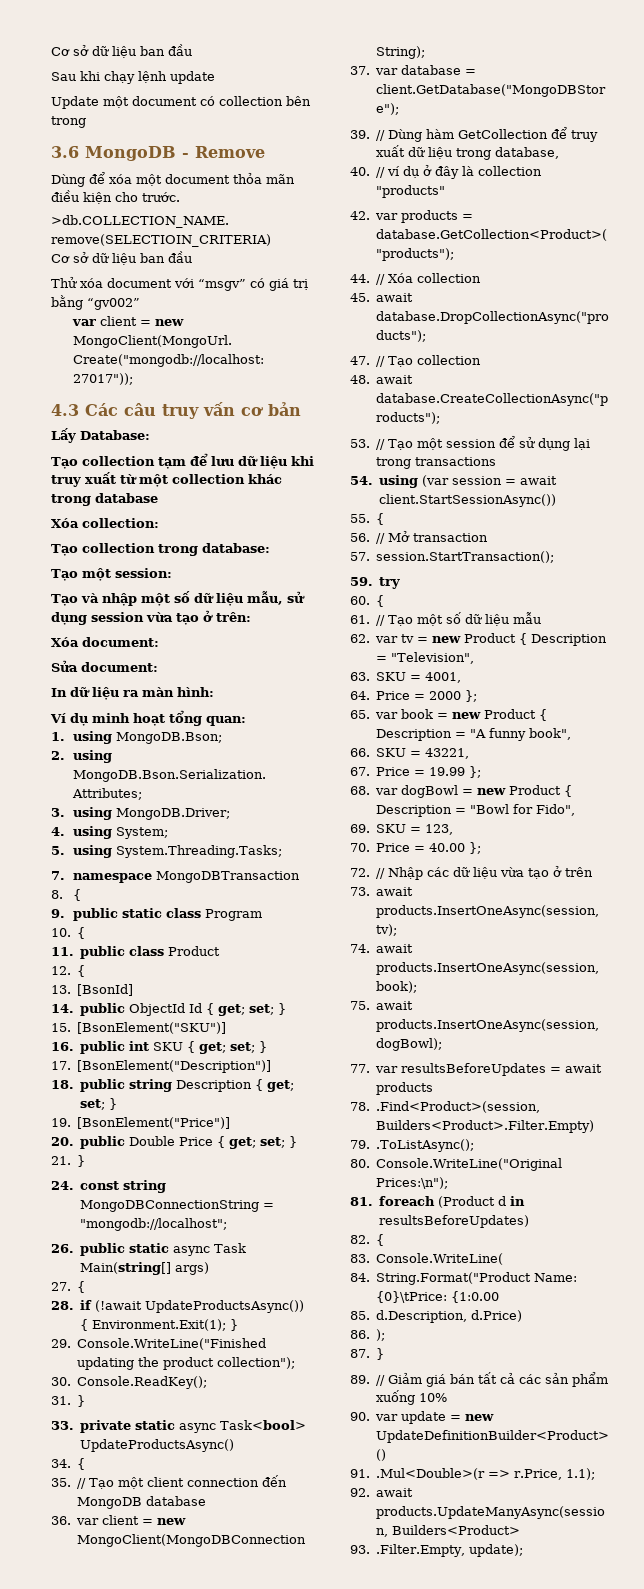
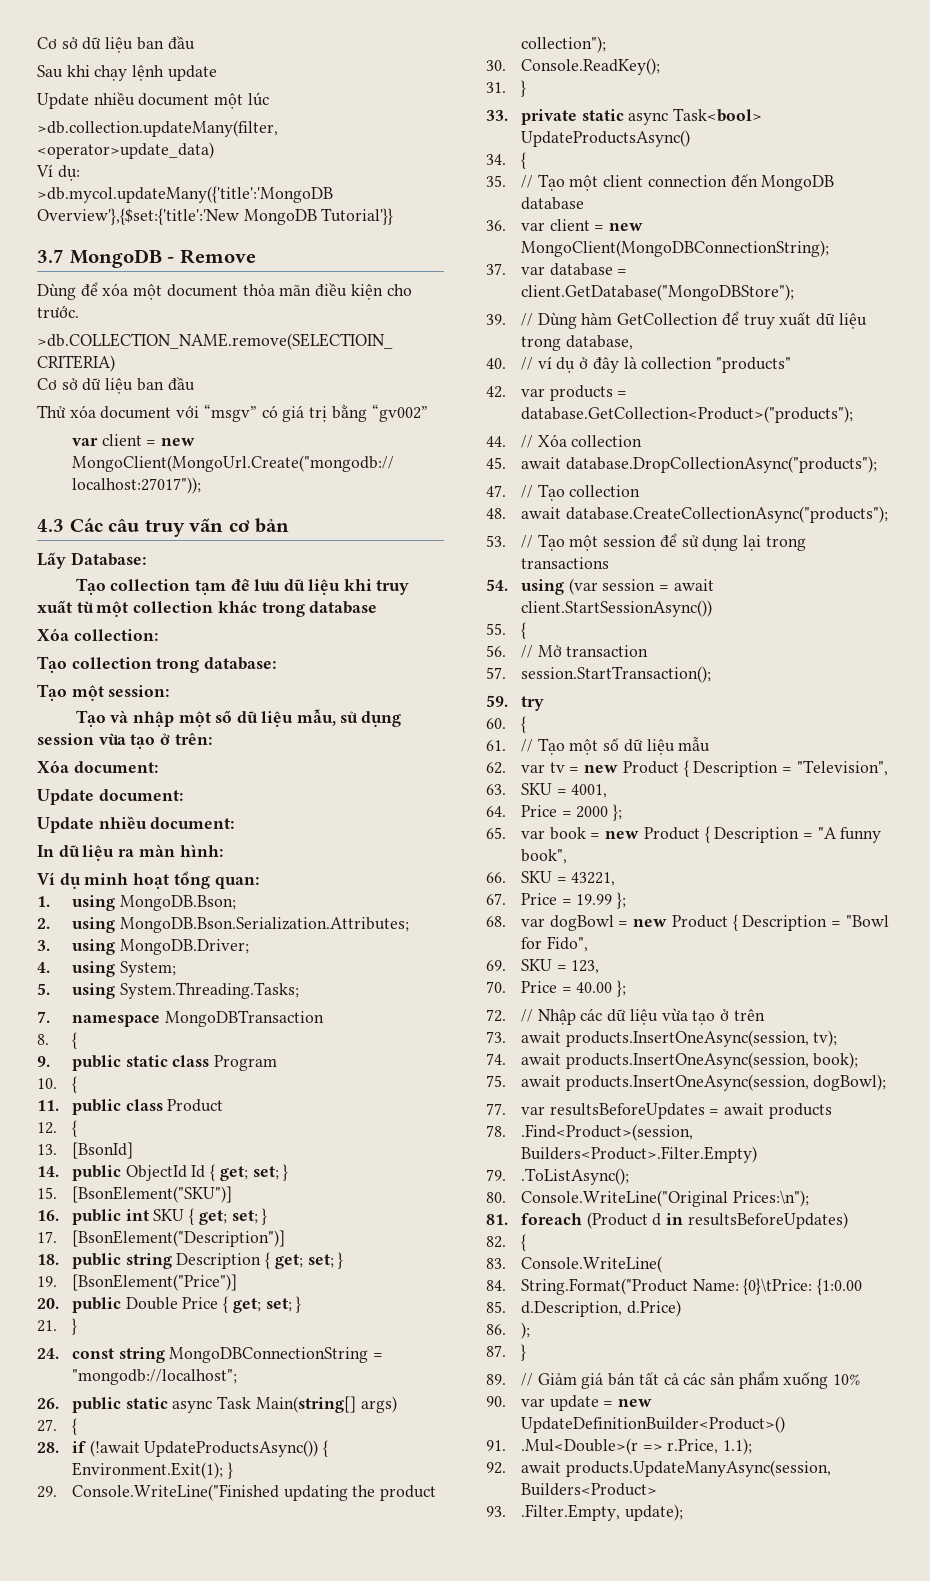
[103,96,311,108] [51,116,86,128] [51,146,79,158] một document có collection bên trong // 3.6 -> [93,92,269,109] [37,120,278,137] [37,142,214,159] [36,164,80,181] [37,186,333,203] [37,208,394,225] [37,249,64,263] nhiều document một lúc // >db.collection.updateMany(filter, <operator>update_data) // Ví dụ: // >db.mycol.updateMany({'title':'MongoDB Overview'},{$set:{'title':'New MongoDB Tutorial'}} // 3.7
[51,660,78,672] Sửa -> [37,789,183,805] [37,816,147,833] Update document: // Update nhiều

